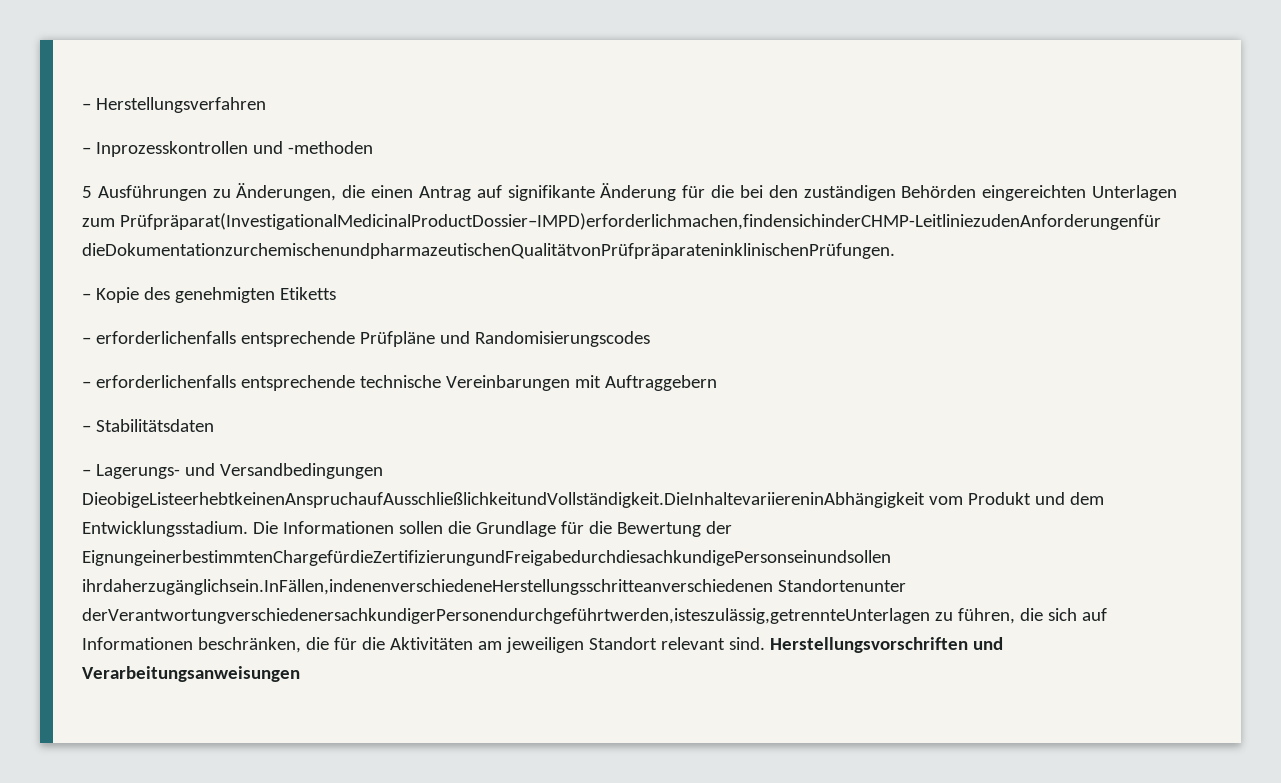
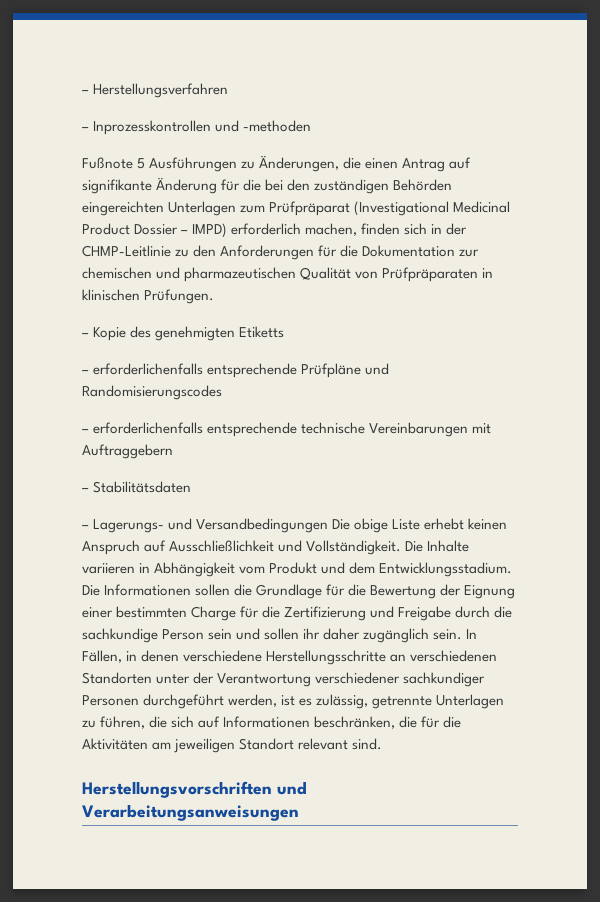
(373, 147) none -> [82,157,133,169] Fußnote
[119,213,1161,230] [82,243,895,259] Prüfpräparat(InvestigationalMedicinalProductDossier–IMPD)erforderlichmachen,findensichinderCHMP-LeitliniezudenAnforderungenfür dieDokumentationzurchemischenundpharmazeutischenQualitätvonPrüfpräparateninklinischenPrüfungen. -> [269,201,511,216] [82,223,468,238] [82,245,480,260] [82,267,494,282] [82,289,215,304] Prüfpräparat (Investigational Medicinal Product Dossier – IMPD) erforderlich machen, finden sich in der CHMP-Leitlinie zu den Anforderungen für die Dokumentation zur chemischen und pharmazeutischen Qualität von Prüfpräparaten in klinischen Prüfungen.
[82,492,925,508] DieobigeListeerhebtkeinenAnspruchaufAusschließlichkeitundVollständigkeit.DieInhaltevariiereninAbhängigkeit -> [332,518,508,533] [82,540,470,555] [82,562,236,577] Die obige Liste erhebt keinen Anspruch auf Ausschließlichkeit und Vollständigkeit. Die Inhalte variieren in Abhängigkeit
[82,550,891,566] [82,579,906,595] [82,608,930,624] EignungeinerbestimmtenChargefürdieZertifizierungundFreigabedurchdiesachkundigePersonseinundsollen ihrdaherzugänglichsein.InFällen,indenenverschiedeneHerstellungsschritteanverschiedenen Standortenunter derVerantwortungverschiedenersachkundigerPersonendurchgeführtwerden,isteszulässig,getrennteUnterlagen -> [464,585,516,599] [82,606,513,621] [82,628,478,643] [82,650,498,665] [82,672,486,687] [82,694,505,709] Eignung einer bestimmten Charge für die Zertifizierung und Freigabe durch die sachkundige Person sein und sollen ihr daher zugänglich sein. In Fällen, in denen verschiedene Herstellungsschritte an verschiedenen Standorten unter der Verantwortung verschiedener sachkundiger Personen durchgeführt werden, ist es zulässig, getrennte Unterlagen
(765, 643) none -> (383, 744) //

